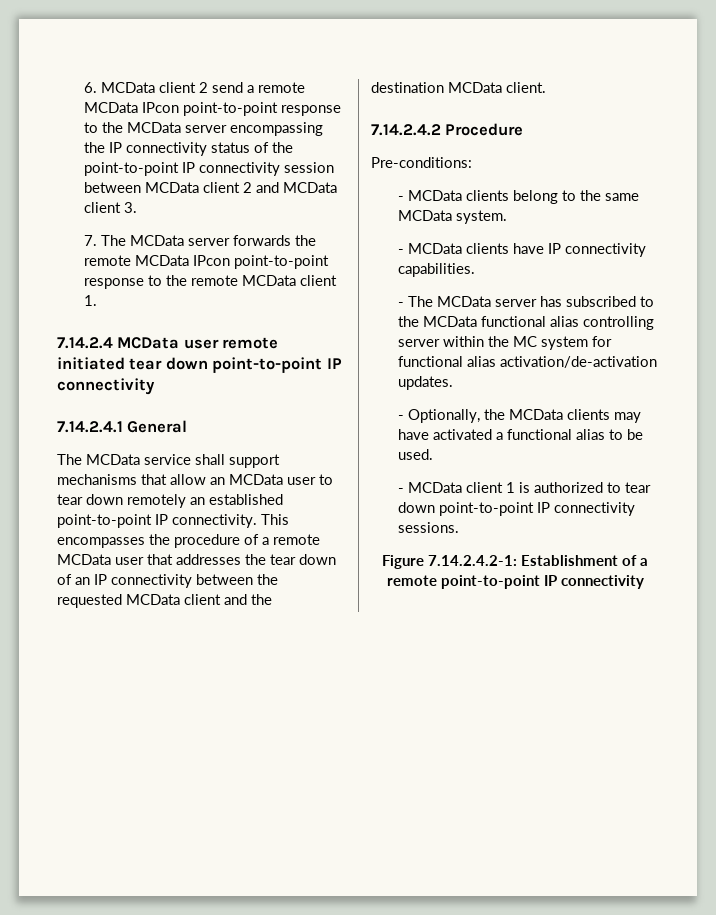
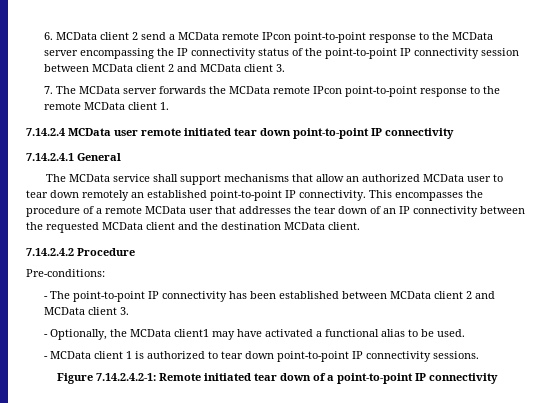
[257,82,305,93] [83,102,138,113] remote MCData -> [178,32,260,40] MCData remote
[83,255,189,266] remote MCData -> [229,86,311,94] MCData remote
(225, 481) none -> [362,174,421,182] authorized
[407,190,639,204] [397,210,507,224] [397,243,646,257] [397,263,475,277] [397,296,654,307] [397,316,654,330] [397,336,612,350] [397,356,657,368] [397,376,453,390] MCData clients belong to the same MCData system. // - MCData clients have IP connectivity capabilities. // - The MCData server has subscribed to the MCData functional alias controlling server within the MC system for functional alias activation/de-activation updates. -> [50,291,496,302] [44,307,130,315] The point-to-point IP connectivity has been established between MCData client 2 and MCData client 3.
[566,409,610,420] clients -> [174,329,210,337] client1
[521,555,648,566] [386,575,437,586] Establishment of a remote -> [158,373,334,381] Remote initiated tear down of a

